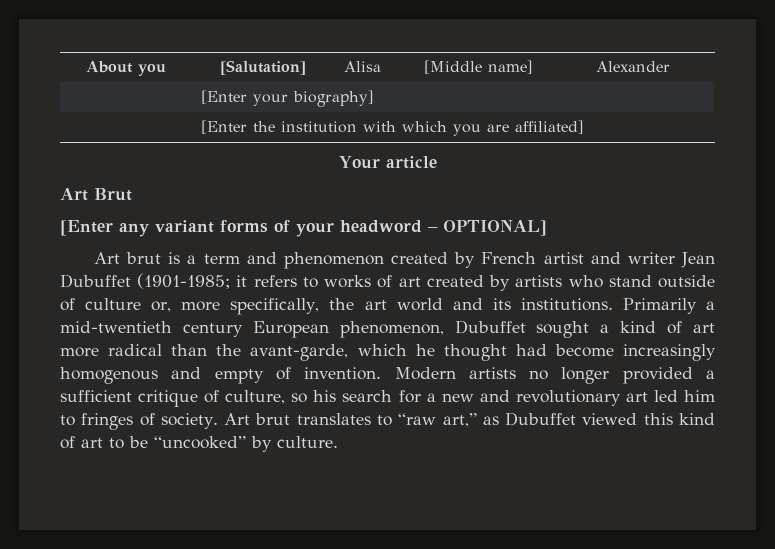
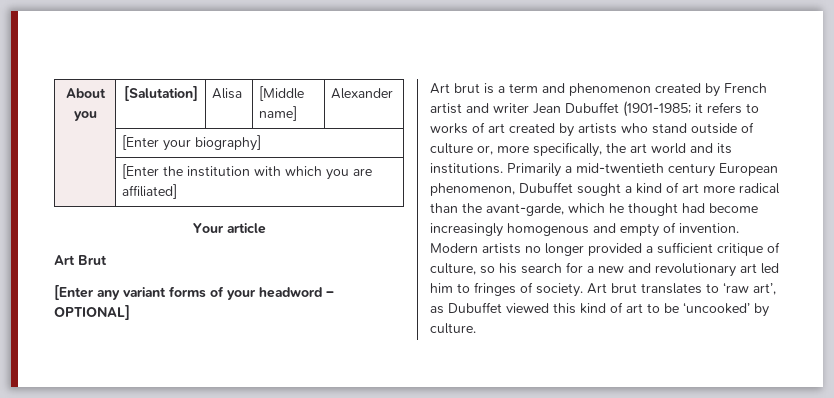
[398,413,477,427] “raw art,” -> [723,282,776,295] ‘raw art’,
[154,436,246,449] “uncooked” -> [683,302,750,314] ‘uncooked’

